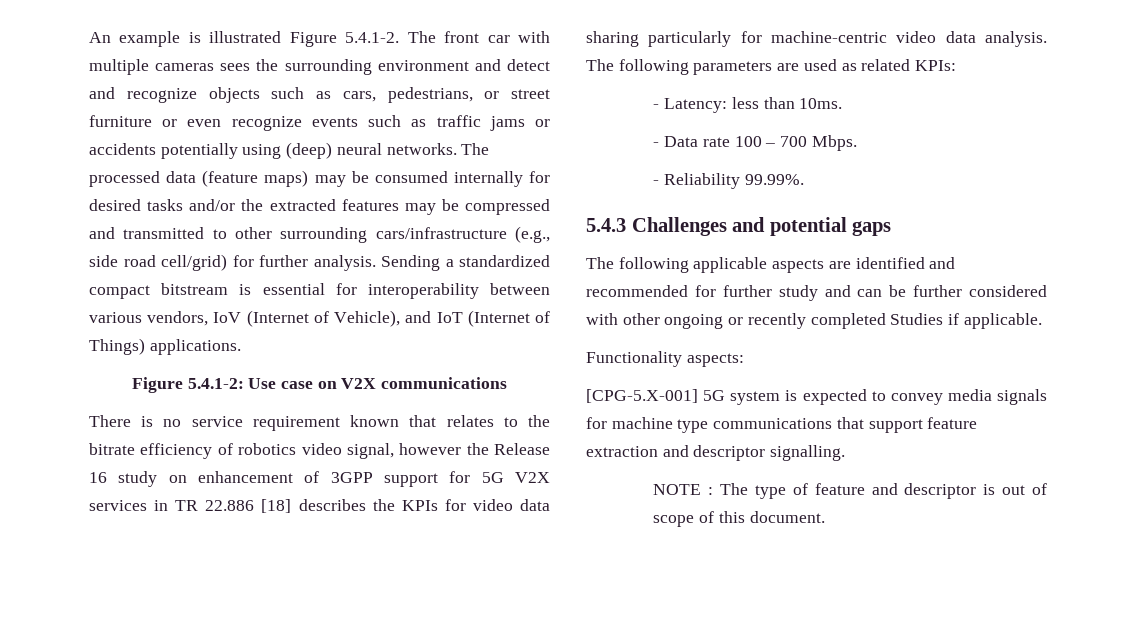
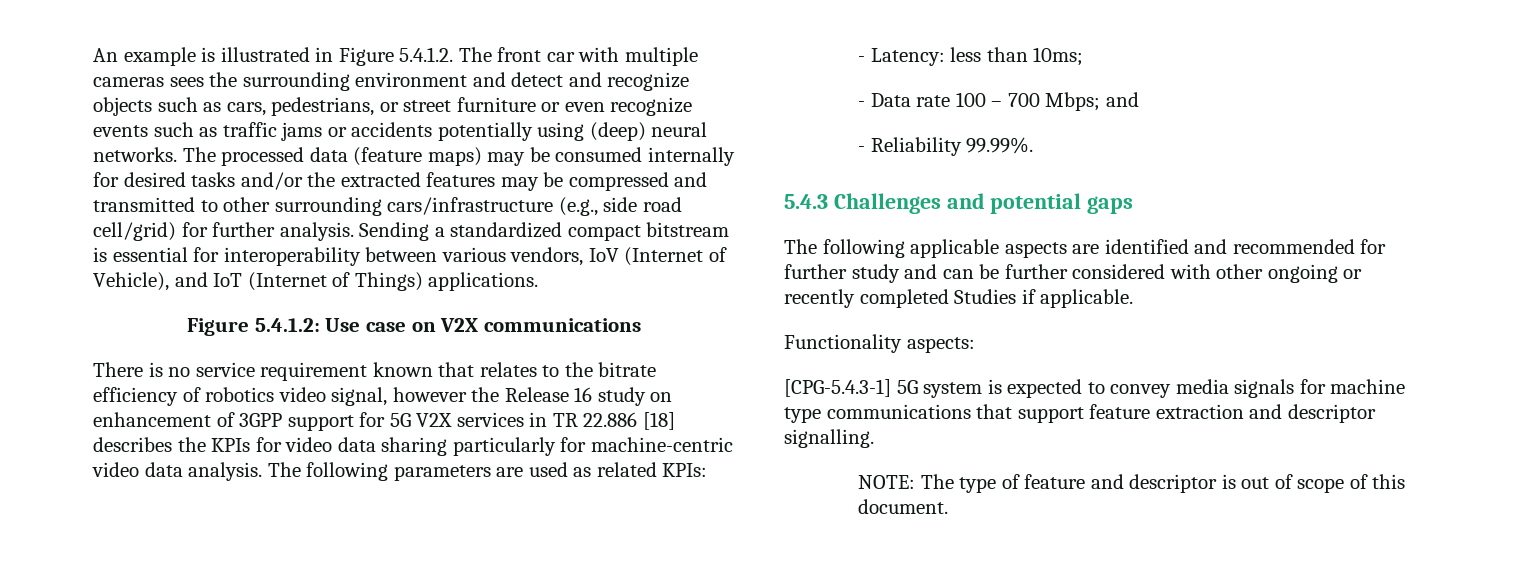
[289,32,400,47] Figure 5.4.1-2. -> [315,47,454,66] in Figure 5.4.1.2.
[187,378,244,389] 5.4.1-2: -> [254,318,320,332] 5.4.1.2:
[799,98,843,109] 10ms. -> [1033,47,1084,66] 10ms;
[811,135,857,151] Mbps. -> [1045,92,1139,111] Mbps; and
[586,389,698,403] [CPG-5.X-001] -> [784,379,891,397] [CPG-5.4.3-1]
[653,484,714,495] NOTE : -> [857,475,915,489] NOTE:

